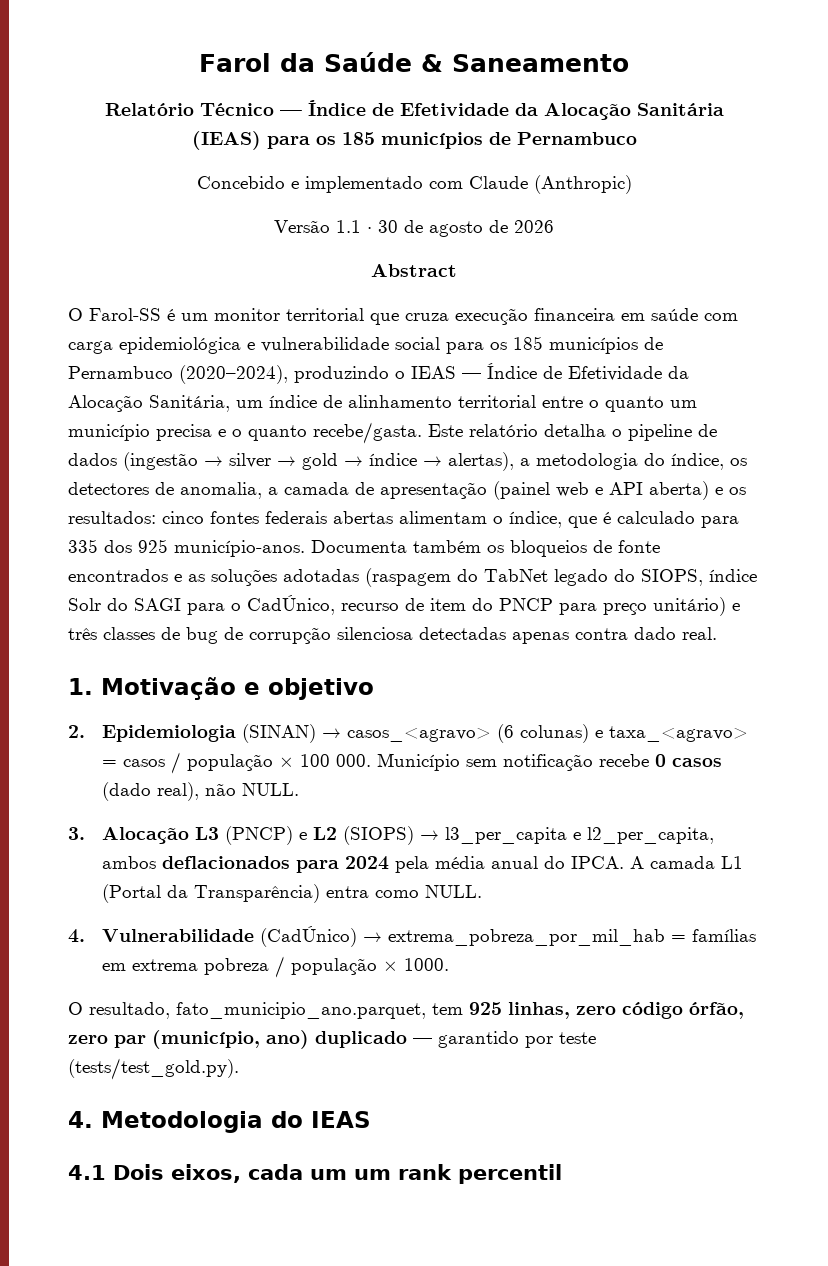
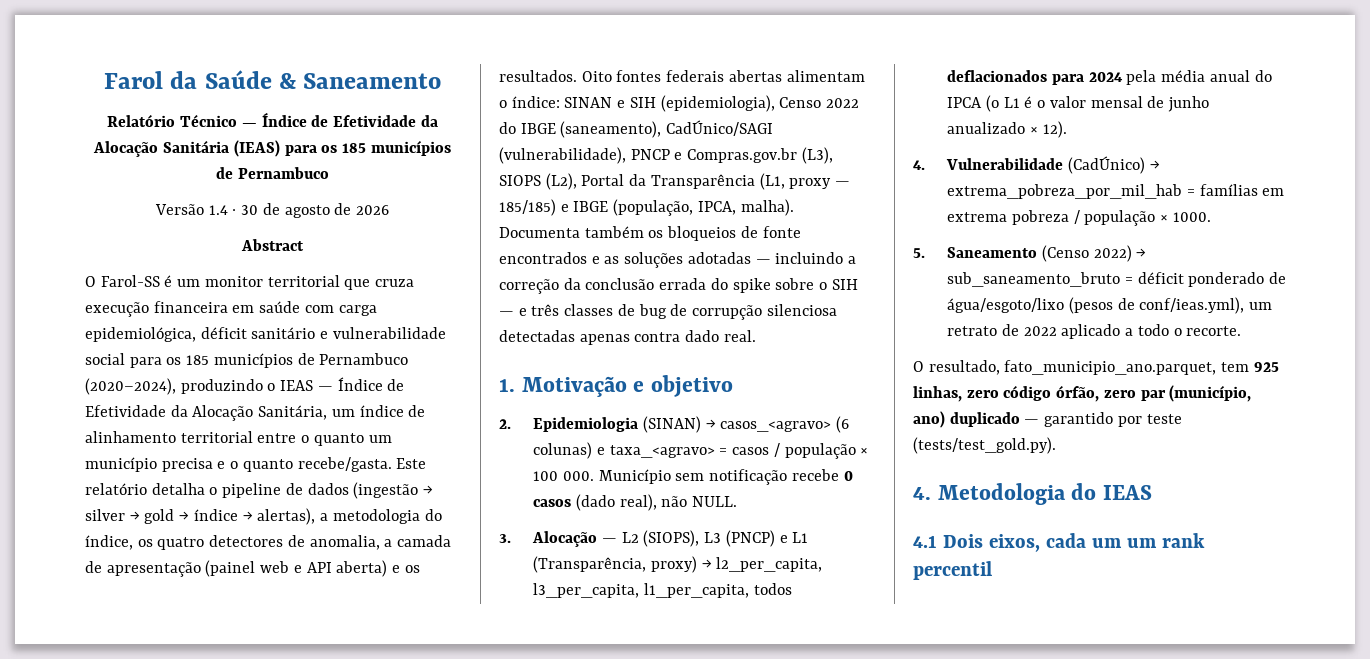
[196,175,632,194] // Concebido e implementado com Claude (Anthropic) -> (329, 173) none
[336,220,361,233] 1.1 -> [208,205,228,215] 1.4
[119,337,241,354] epidemiológica -> [85,327,316,342] epidemiológica, déficit sanitário
(747, 462) none -> [157,537,205,550] quatro
[68,511,204,524] resultados: cinco -> [499,70,612,82] resultados. Oito
[509,511,739,528] [68,539,305,557] índice, que é calculado para 335 dos 925 município-anos. -> [511,95,860,112] [499,120,774,138] [499,147,833,164] [499,173,851,190] [499,199,794,216] índice: SINAN e SIH (epidemiologia), Censo 2022 do IBGE (saneamento), CadÚnico/SAGI (vulnerabilidade), PNCP e Compras.gov.br (L3), SIOPS (L2), Portal da Transparência (L1, proxy — 185/185) e IBGE (população, IPCA, malha).
[365,568,757,587] [68,595,726,616] (raspagem do TabNet legado do SIOPS, índice Solr do SAGI para o CadÚnico, recurso de item do PNCP para preço unitário) -> [755,252,857,264] [499,278,858,294] [499,311,514,316] — incluindo a correção da conclusão errada do spike sobre o SIH —
[194,826,714,845] [101,856,156,869] L3 (PNCP) e L2 (SIOPS) → l3_per_capita e l2_per_capita, ambos -> [602,530,809,547] [533,556,823,573] [533,583,792,598] — L2 (SIOPS), L3 (PNCP) e L1 (Transparência, proxy) → l2_per_capita, l3_per_capita, l1_per_capita, todos
[570,856,743,869] [101,884,482,903] IPCA. A camada L1 (Portal da Transparência) entra como NULL. -> [947,95,1210,112] [947,121,1067,138] IPCA (o L1 é o valor mensal de junho anualizado × 12).
(449, 964) none -> [913,245,1147,262] [947,272,1287,287] [947,297,1273,314] [947,324,1242,339] // 5. Saneamento (Censo 2022) → sub_saneamento_bruto = déficit ponderado de água/esgoto/lixo (pesos de conf/ieas.yml), um retrato de 2022 aplicado a todo o recorte.

